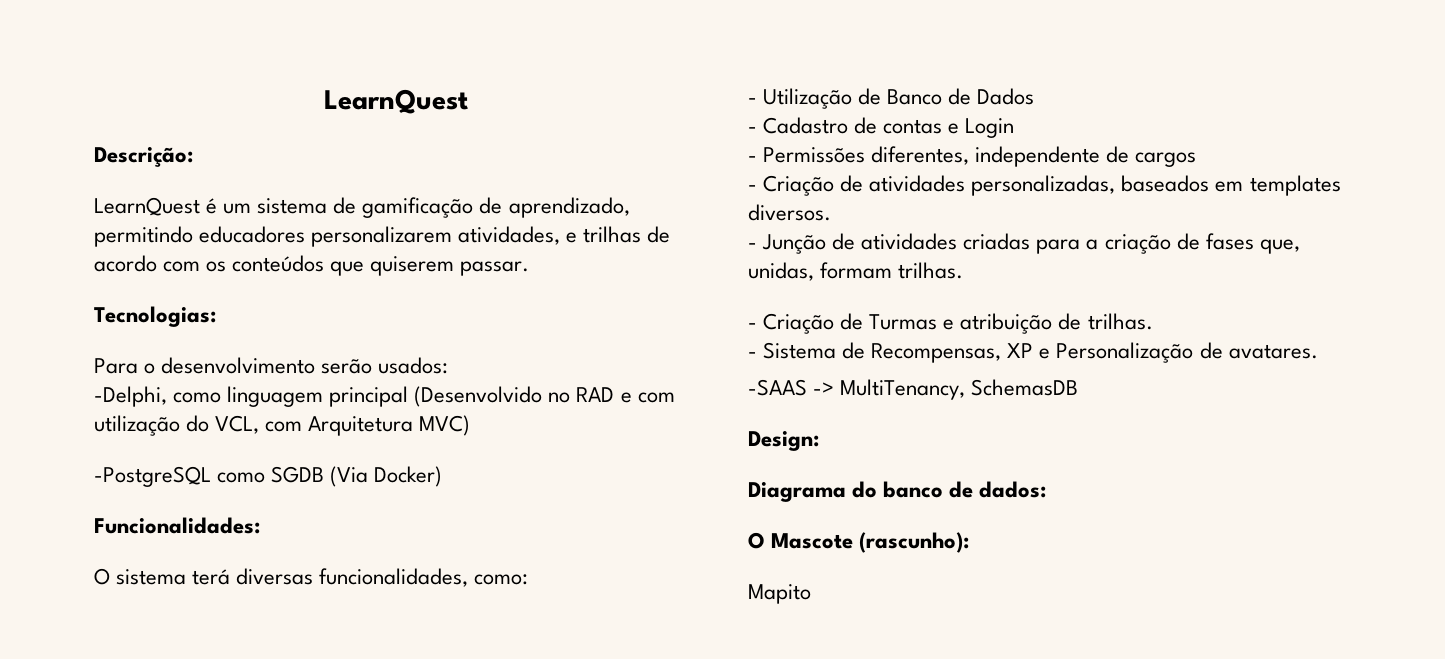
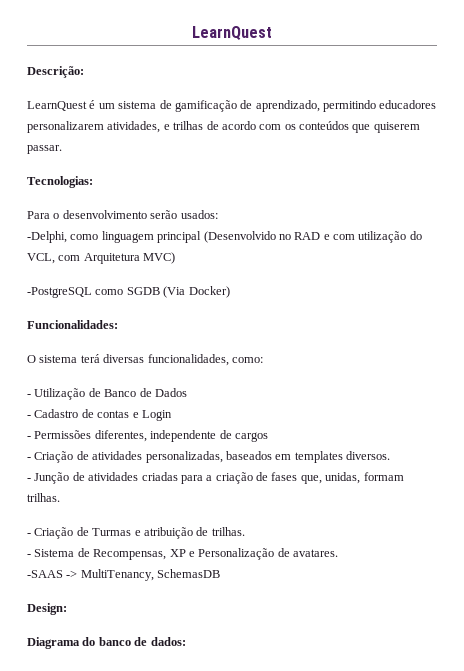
[748,532,970,553] [748,584,811,604] // O Mascote (rascunho): // Mapito -> (186, 641) none

